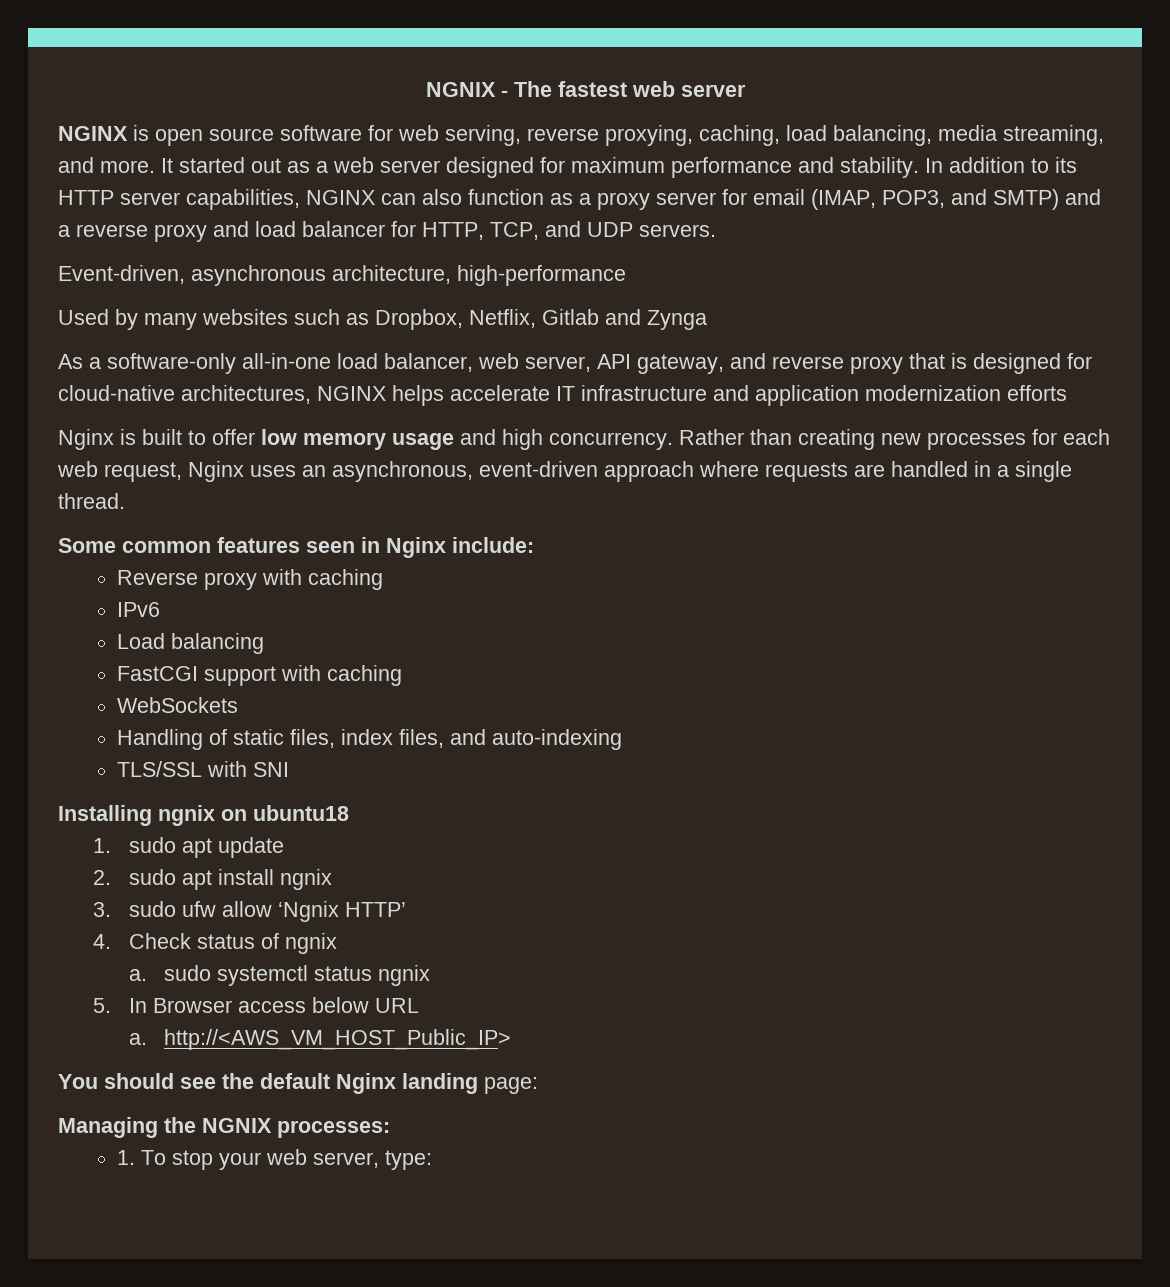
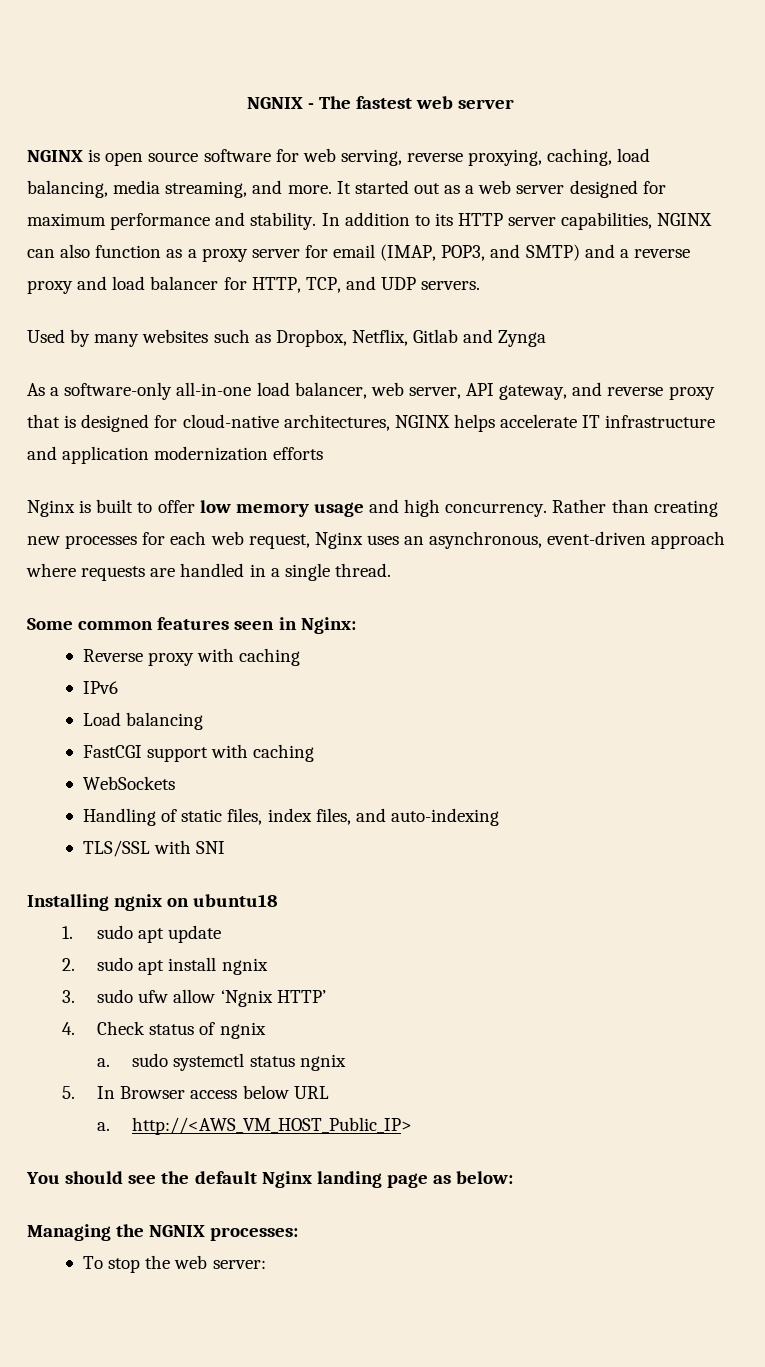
[58,265,626,286] // Event-driven, asynchronous architecture, high-performance -> (481, 285) none
[386,537,534,558] Nginx include: -> [300,617,356,634] Nginx:
[484,1077,538,1094] page: -> [386,1171,514,1188] page as below:
[117,1150,136,1165] 1. -> (299, 1234) none
[219,1149,433,1170] your web server, type: -> [145,1255,266,1269] the web server:

